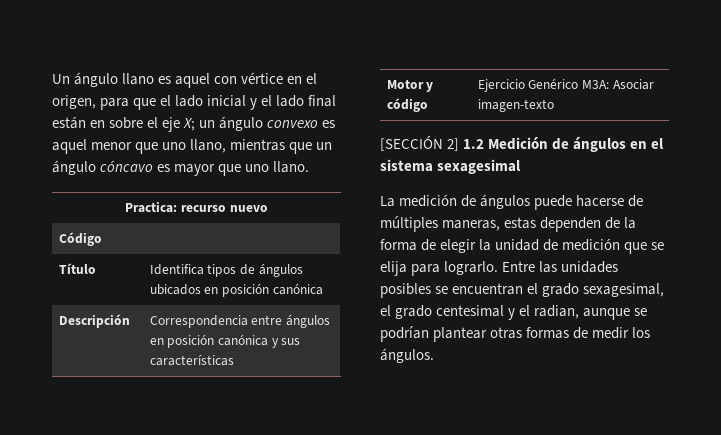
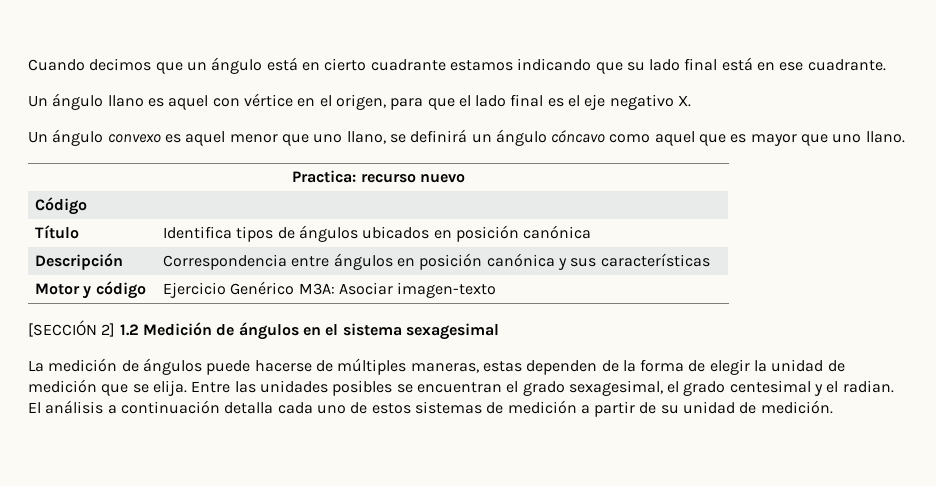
(52, 79) none -> [28,57,886,74] Cuando decimos que un ángulo está en cierto cuadrante estamos indicando que su lado final está en ese cuadrante. //
[207,95,337,110] [52,116,216,132] inicial y el lado final están en sobre el eje X; un -> [510,94,692,110] [28,131,48,143] final es el eje negativo X. // Un
[230,139,313,154] mientras que -> [389,129,468,143] se definirá
(154, 166) none -> [609,131,727,146] como aquel que
[380,261,499,276] elija para lograrlo. -> [152,380,187,396] elija.
[534,305,648,320] [380,326,651,342] [380,348,434,363] radian, aunque se podrían plantear otras formas de medir los ángulos. -> [842,380,894,393] [28,400,833,417] radian. El análisis a continuación detalla cada uno de estos sistemas de medición a partir de su unidad de medición.

